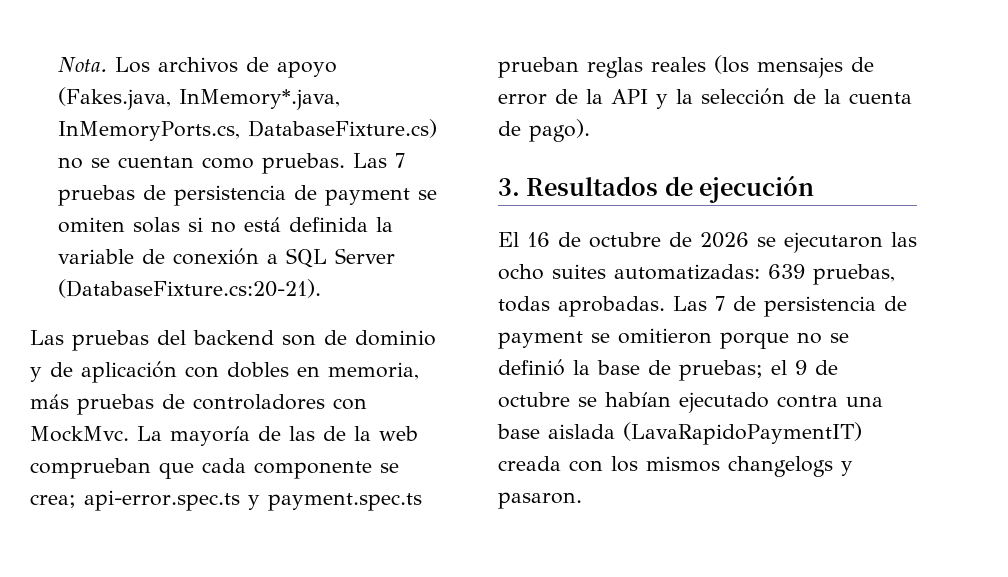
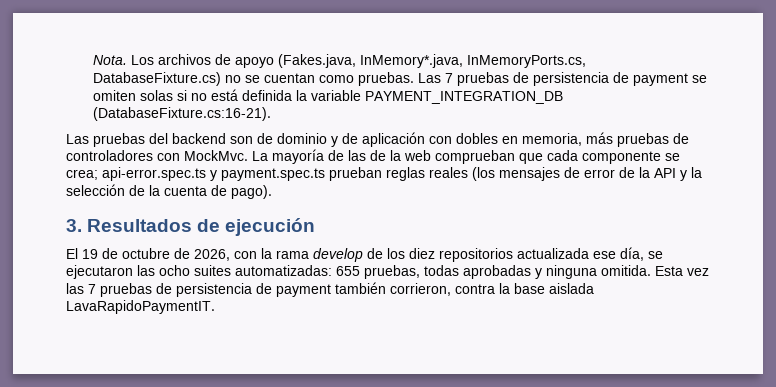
[141,248,395,268] [57,279,321,298] de conexión a SQL Server (DatabaseFixture.cs:20-21). -> [365,91,564,104] [93,107,272,121] PAYMENT_INTEGRATION_DB (DatabaseFixture.cs:16-21).
[527,232,550,247] 16 -> [82,249,98,259] 19
[700,232,749,248] 2026 -> [194,247,644,262] 2026, con la rama develop de los diez repositorios actualizada ese día,
[768,264,805,279] 639 -> [336,266,360,276] 655
[558,296,907,317] [498,328,849,349] [498,359,838,381] [498,392,883,413] [497,422,862,445] [498,456,853,477] [498,492,582,509] aprobadas. Las 7 de persistencia de payment se omitieron porque no se definió la base de pruebas; el 9 de octubre se habían ejecutado contra una base aislada (LavaRapidoPaymentIT) creada con los mismos changelogs y pasaron. -> [463,265,709,279] [66,282,594,297] [66,300,215,314] aprobadas y ninguna omitida. Esta vez las 7 pruebas de persistencia de payment también corrieron, contra la base aislada LavaRapidoPaymentIT.

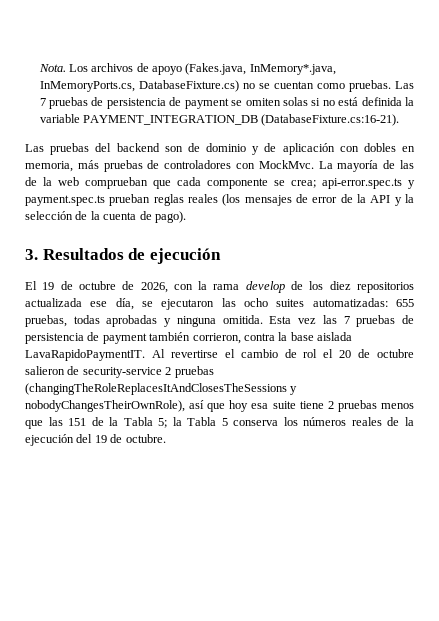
(215, 307) none -> [151,349,414,358] [25,366,214,378] [25,383,298,395] [25,400,414,412] [25,417,415,429] [25,434,166,446] Al revertirse el cambio de rol el 20 de octubre salieron de security-service 2 pruebas (changingTheRoleReplacesItAndClosesTheSessions y nobodyChangesTheirOwnRole), así que hoy esa suite tiene 2 pruebas menos que las 151 de la Tabla 5; la Tabla 5 conserva los números reales de la ejecución del 19 de octubre.

